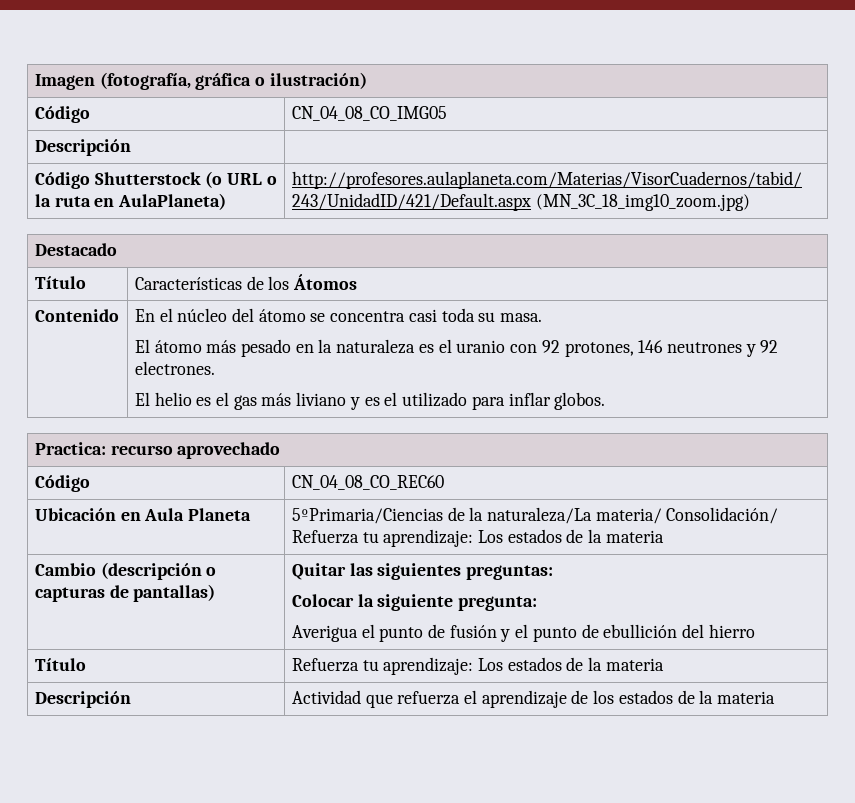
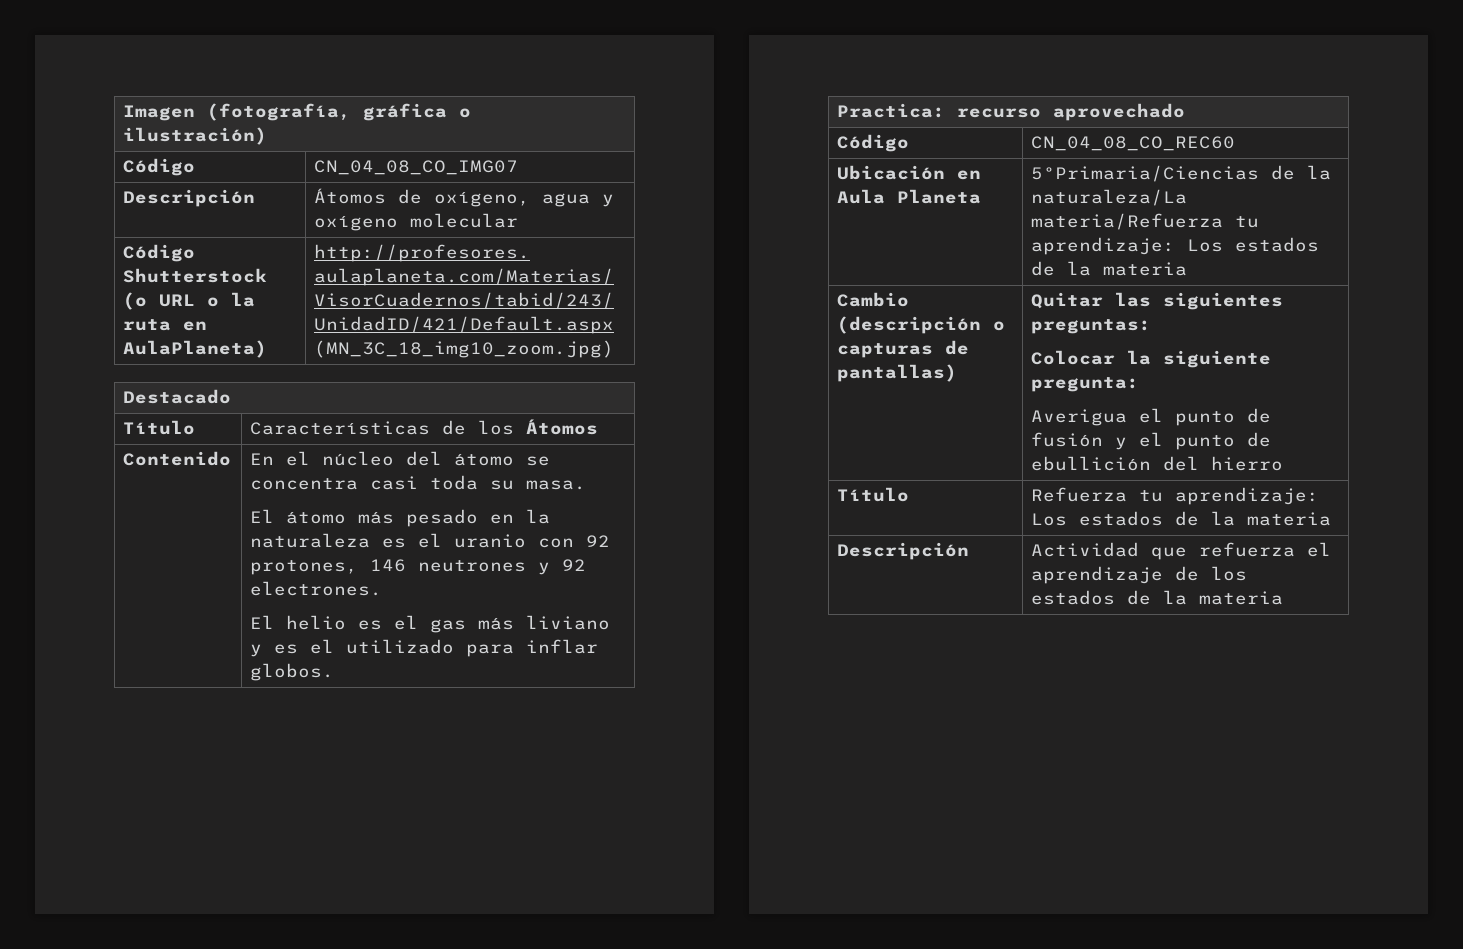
[291,106,447,121] [34,139,131,156] CN_04_08_CO_IMG05 // Descripción | -> [314,160,519,175] [123,189,256,207] [314,188,615,207] [314,213,519,231] CN_04_08_CO_IMG07 // Descripción | Átomos de oxígeno, agua y oxígeno molecular
[595,507,779,524] [291,530,359,544] materia/ Consolidación/ Refuerza -> [1031,213,1224,230] materia/Refuerza

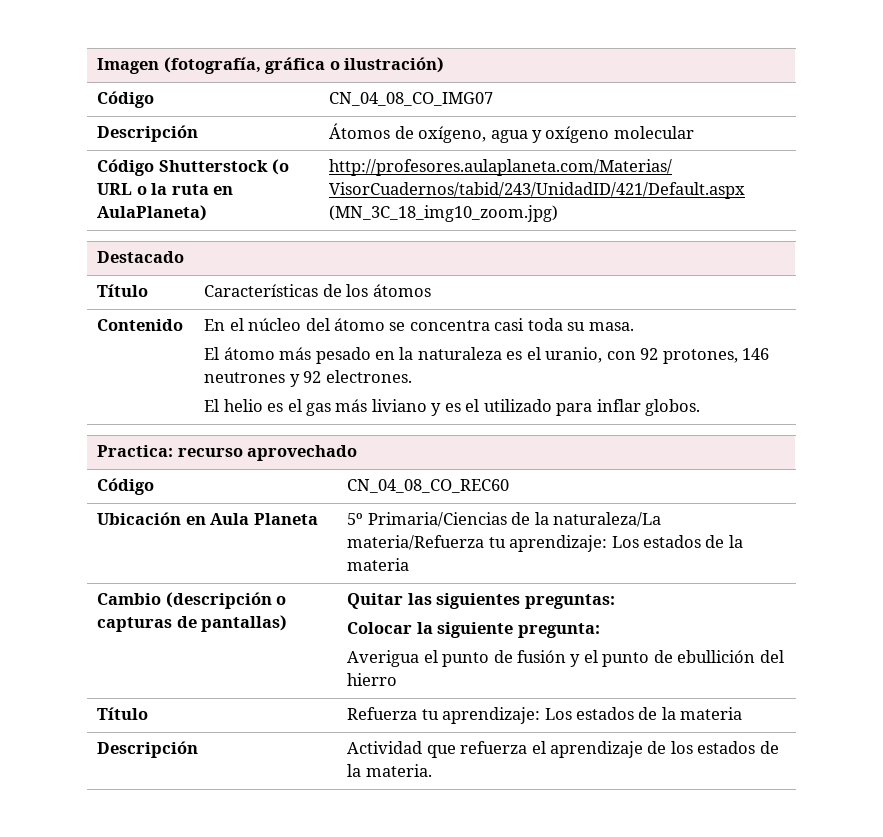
[526,419,599,435] Átomos -> [372,284,431,297] átomos
[454,534,527,548] uranio -> [545,347,603,363] uranio,
[1031,165,1260,182] 5ºPrimaria/Ciencias -> [347,512,507,527] 5º Primaria/Ciencias
[1199,591,1284,605] materia -> [365,764,432,777] materia.

